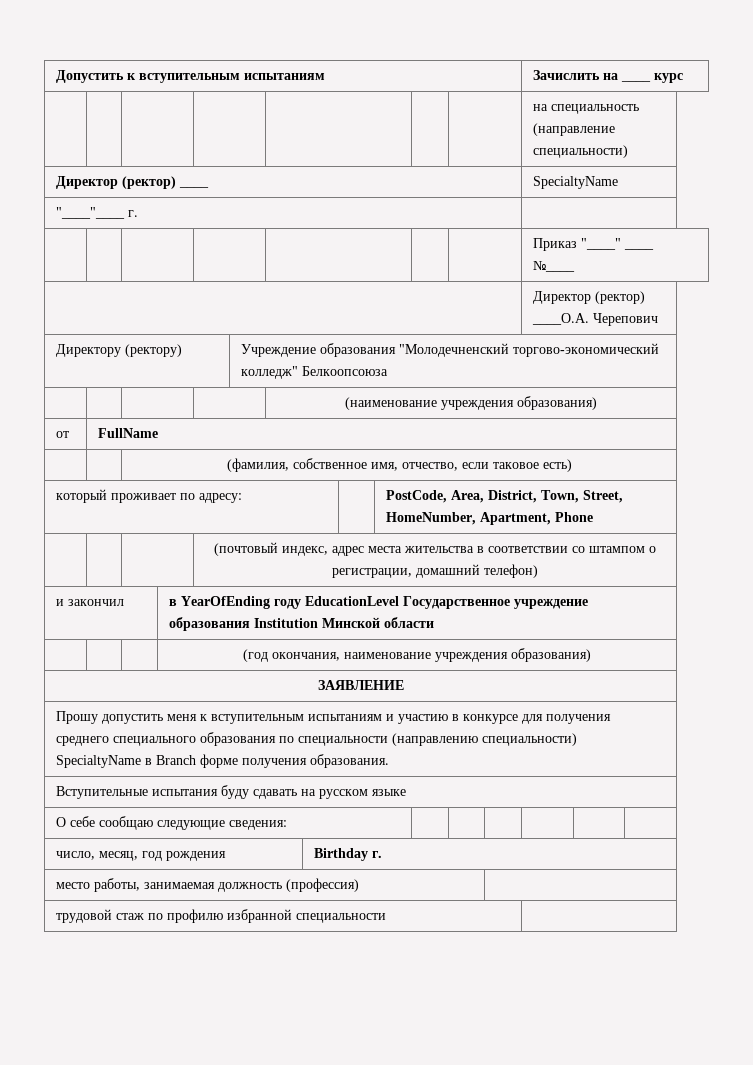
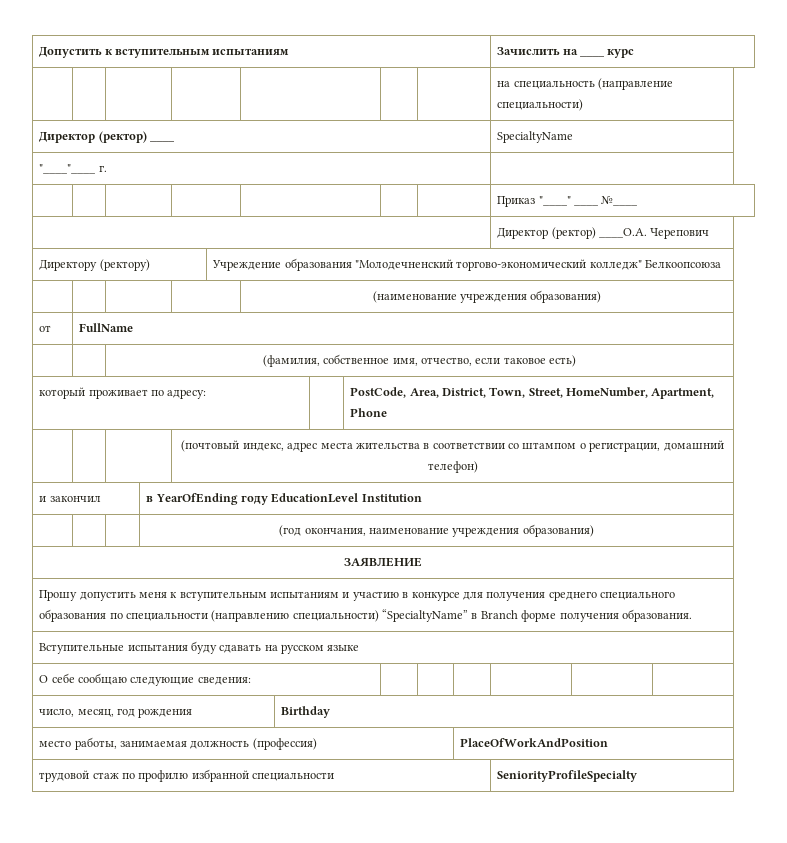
[403,596,589,609] [169,617,251,631] Государственное учреждение образования -> (359, 498) none
[322,617,435,628] Минской области -> (422, 498) none
[56,755,142,768] SpecialtyName -> [382,609,469,622] “SpecialtyName”
[372,851,383,858] г. -> (331, 712) none
(360, 885) none -> [460,738,609,747] PlaceOfWorkAndPosition
(387, 918) none -> [497,770,638,782] SeniorityProfileSpecialty

